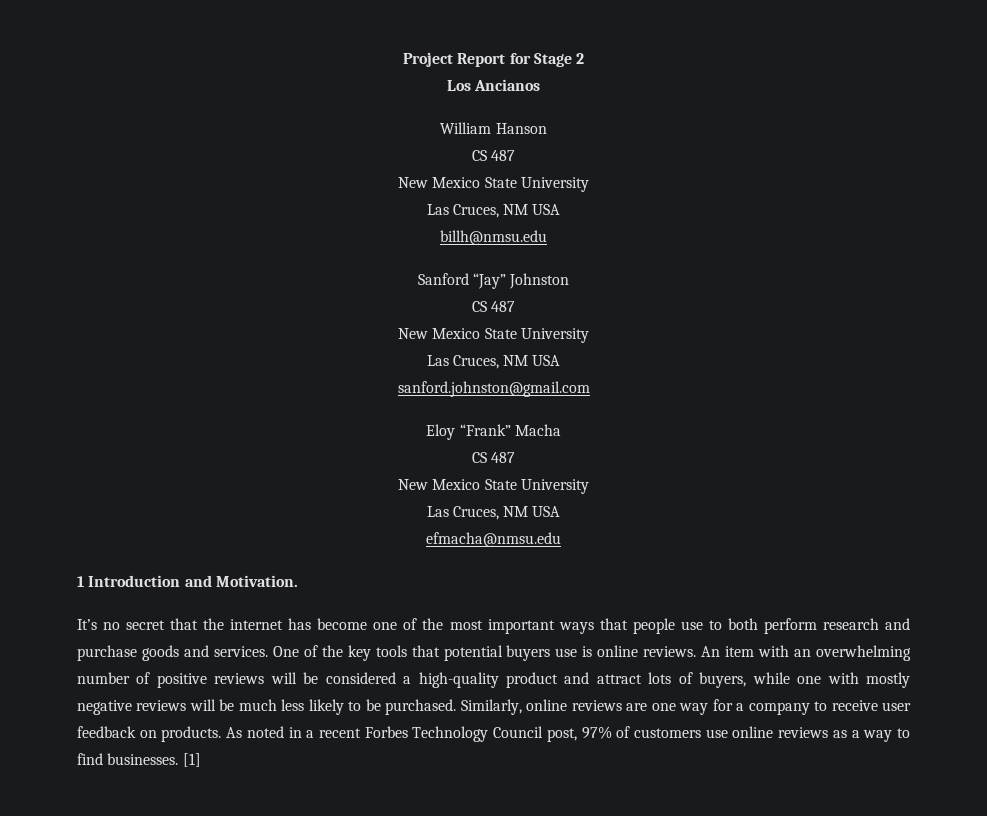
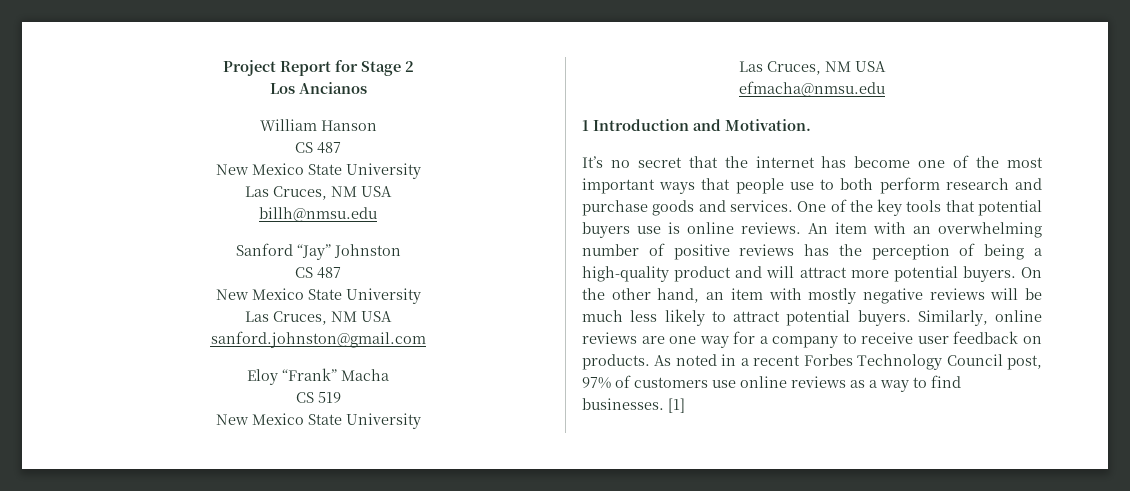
[491,452,516,463] 487 -> [317,392,341,403] 519
[270,672,822,688] will be considered a high-quality product and attract lots of buyers, while one -> [804,243,1042,260] [582,266,1042,282] [582,288,763,303] has the perception of being a high-quality product and will attract more potential buyers. On the other hand, an item
[365,699,457,715] be purchased. -> [733,310,911,326] attract potential buyers.

